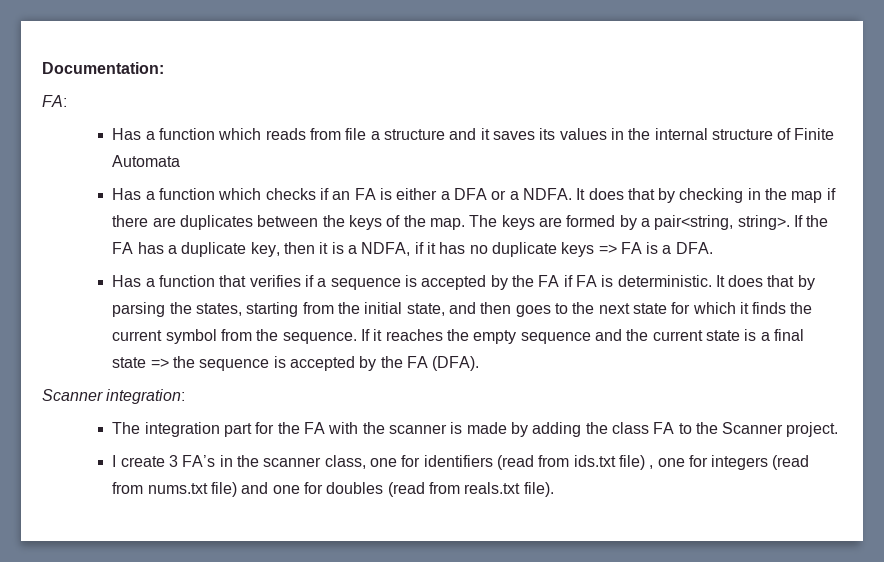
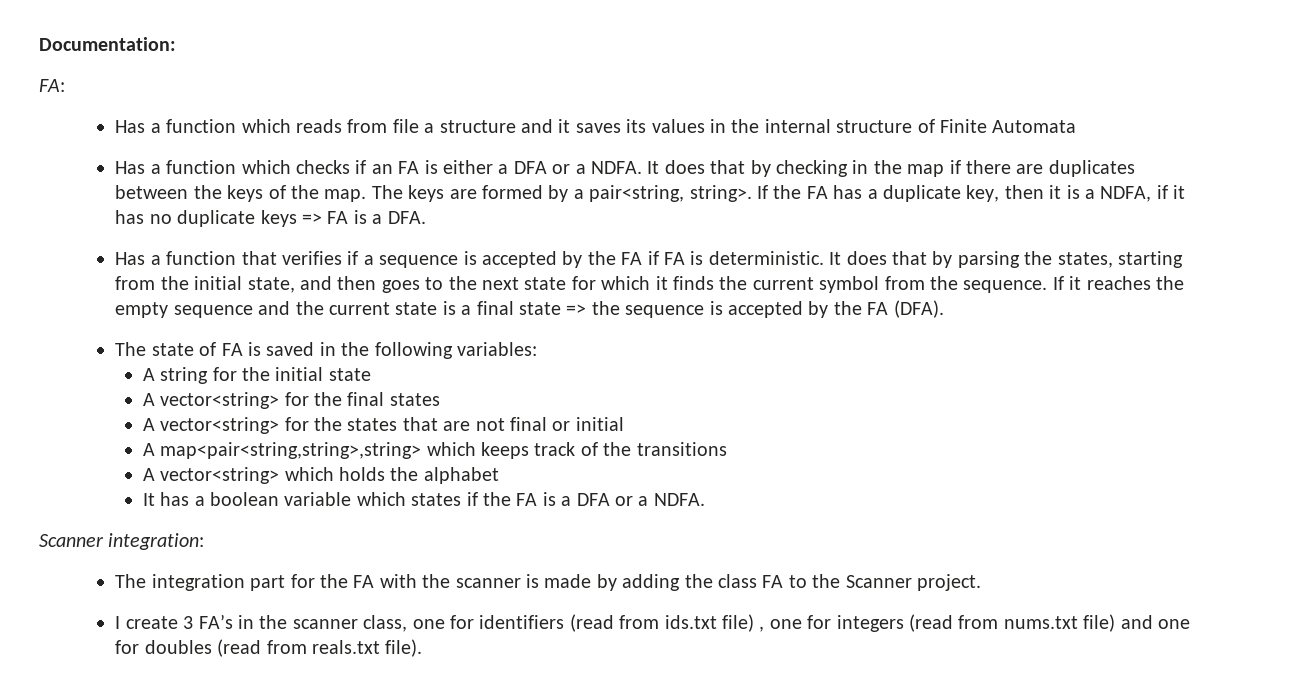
(480, 363) none -> [115,342,538,359] [142,367,371,384] [142,392,440,409] [142,417,624,434] [142,442,727,459] [142,467,499,484] [142,492,705,506] // The state of FA is saved in the following variables: // A string for the initial state // A vector<string> for the final states // A vector<string> for the states that are not final or initial // A map<pair<string,string>,string> which keeps track of the transitions // A vector<string> which holds the alphabet // It has a boolean variable which states if the FA is a DFA or a NDFA.

